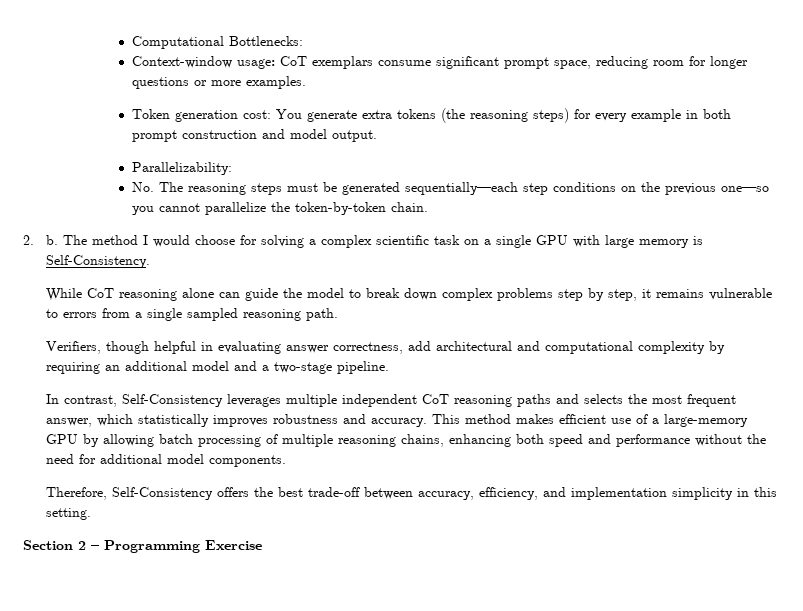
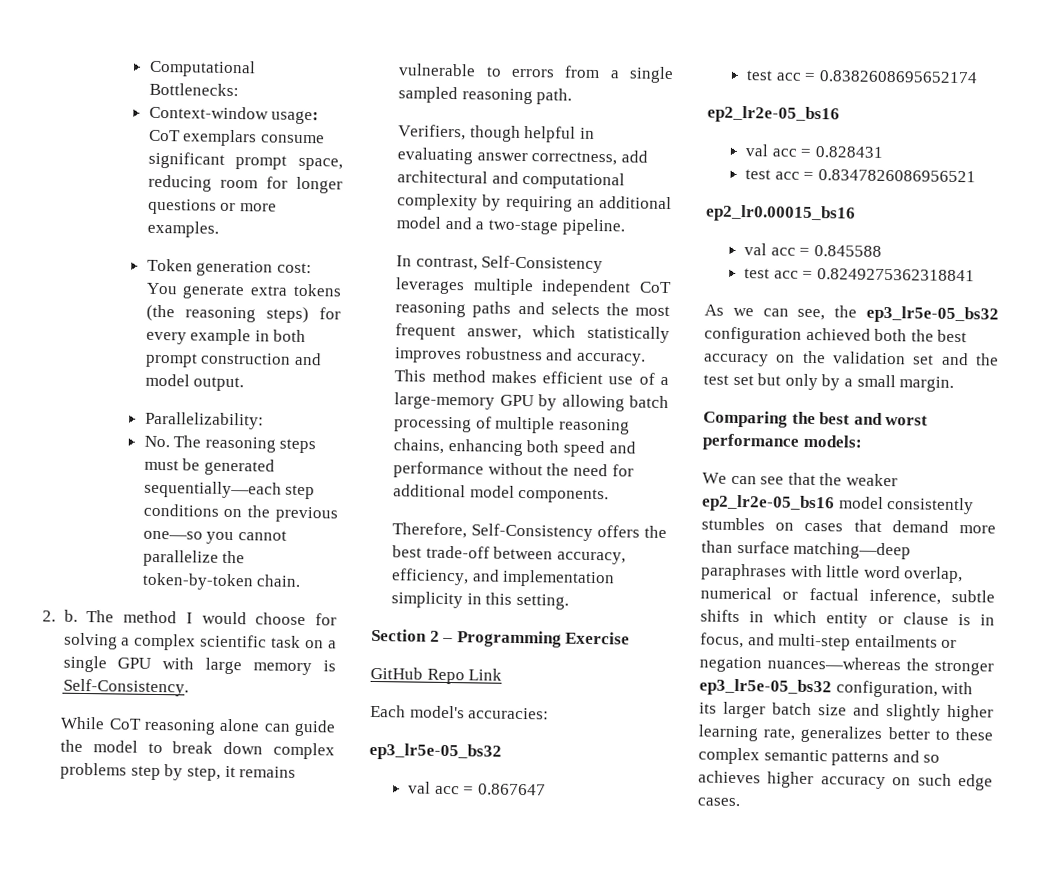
(262, 545) none -> [370,666,503,685] [370,704,550,720] [369,742,502,761] [407,781,546,796] [745,70,978,84] [707,105,840,124] [744,144,884,158] [744,169,976,183] [705,204,856,223] [743,243,882,257] [743,268,975,282] [704,304,999,324] [704,326,968,344] [703,350,999,367] [703,373,955,392] [703,410,929,428] [702,433,863,451] [702,472,898,487] [701,494,975,515] [701,517,996,534] [701,540,912,560] [701,563,964,584] [700,586,995,605] [700,609,995,628] [700,632,958,651] [699,656,994,676] [699,678,974,698] [699,701,994,722] [698,724,993,744] [698,747,941,767] [698,770,993,791] [697,797,741,807] // GitHub Repo Link // Each model's accuracies: // ep3_lr5e-05_bs32 // val acc = 0.867647 // test acc = 0.8382608695652174 // ep2_lr2e-05_bs16 // val acc = 0.828431 // test acc = 0.8347826086956521 // ep2_lr0.00015_bs16 // val acc = 0.845588 // test acc = 0.8249275362318841 // As we can see, the ep3_lr5e-05_bs32 configuration achieved both the best accuracy on the validation set and the test set but only by a small margin. // Comparing the best and worst performance models: // We can see that the weaker ep2_lr2e-05_bs16 model consistently stumbles on cases that demand more than surface matching—deep paraphrases with little word overlap, numerical or factual inference, subtle shifts in which entity or clause is in focus, and multi-step entailments or negation nuances—whereas the stronger ep3_lr5e-05_bs32 configuration, with its larger batch size and slightly higher learning rate, generalizes better to these complex semantic patterns and so achieves higher accuracy on such edge cases.

